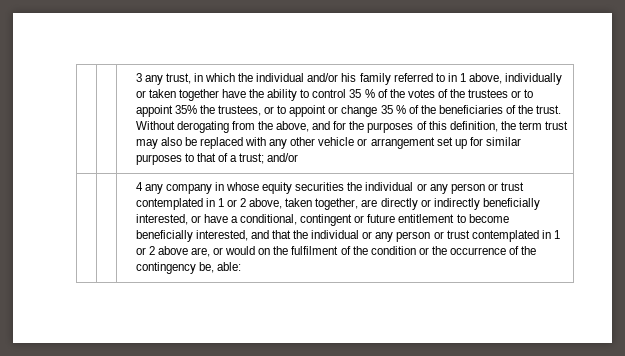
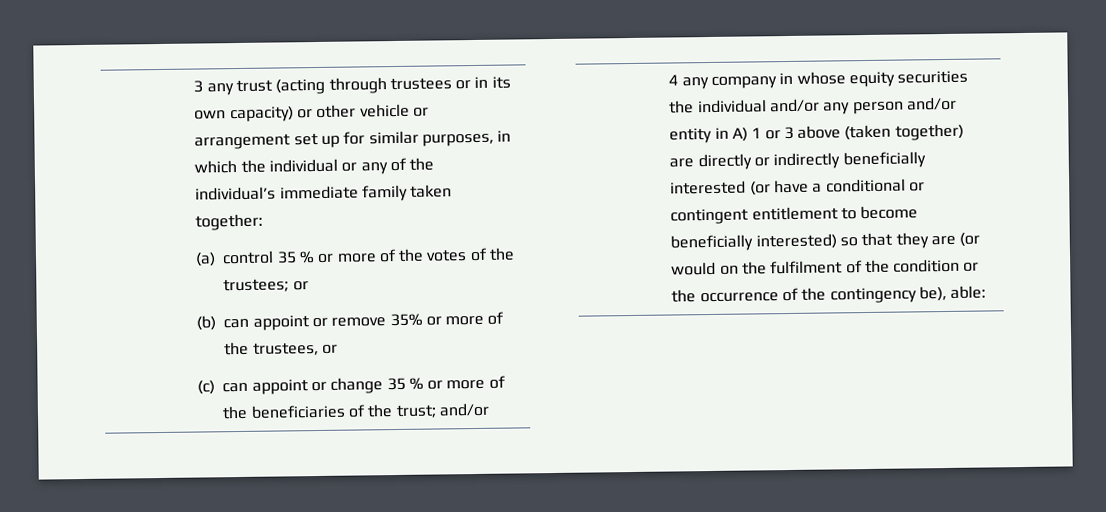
[165,73,563,85] [135,89,534,101] [135,105,562,117] [135,121,569,133] [135,137,288,149] trust, in which the individual and/or his family referred to in 1 above, individually or taken together have the ability to control 35 % of the votes of the trustees or to appoint 35% the trustees, or to appoint or change 35 % of the beneficiaries of the trust. Without derogating from the above, and for the purposes of this definition, the term trust may also be replaced with any -> [235,76,511,95] [194,106,313,123] trust (acting through trustees or in its own capacity) or
[135,153,238,165] purposes to that of a -> [421,130,512,147] [194,157,435,175] [195,184,453,202] [195,213,264,231] [195,247,516,267] [223,278,309,293] [196,311,505,331] [224,341,338,356] [197,375,506,395] [222,404,394,420] purposes, in which the individual or any of the individual’s immediate family taken together: // (a) control 35 % or more of the votes of the trustees; or // (b) can appoint or remove 35% or more of the trustees, or // (c) can appoint or change 35 % or more of the beneficiaries of the
[416,182,525,194] [135,198,359,210] or any person or trust contemplated in 1 or 2 above, taken together, -> [769,96,957,115] [669,123,964,144] and/or any person and/or entity in A) 1 or 3 above (taken together)
[135,214,509,226] [135,230,561,242] [135,246,224,257] interested, or have a conditional, contingent or future entitlement to become beneficially interested, and that the individual or any person or trust contemplated in 1 or 2 above are, or -> [670,178,925,196] [670,205,919,225] [670,232,981,252] interested (or have a conditional or contingent entitlement to become beneficially interested) so that they are (or
[198,262,214,273] be, -> [918,285,947,302] be),

